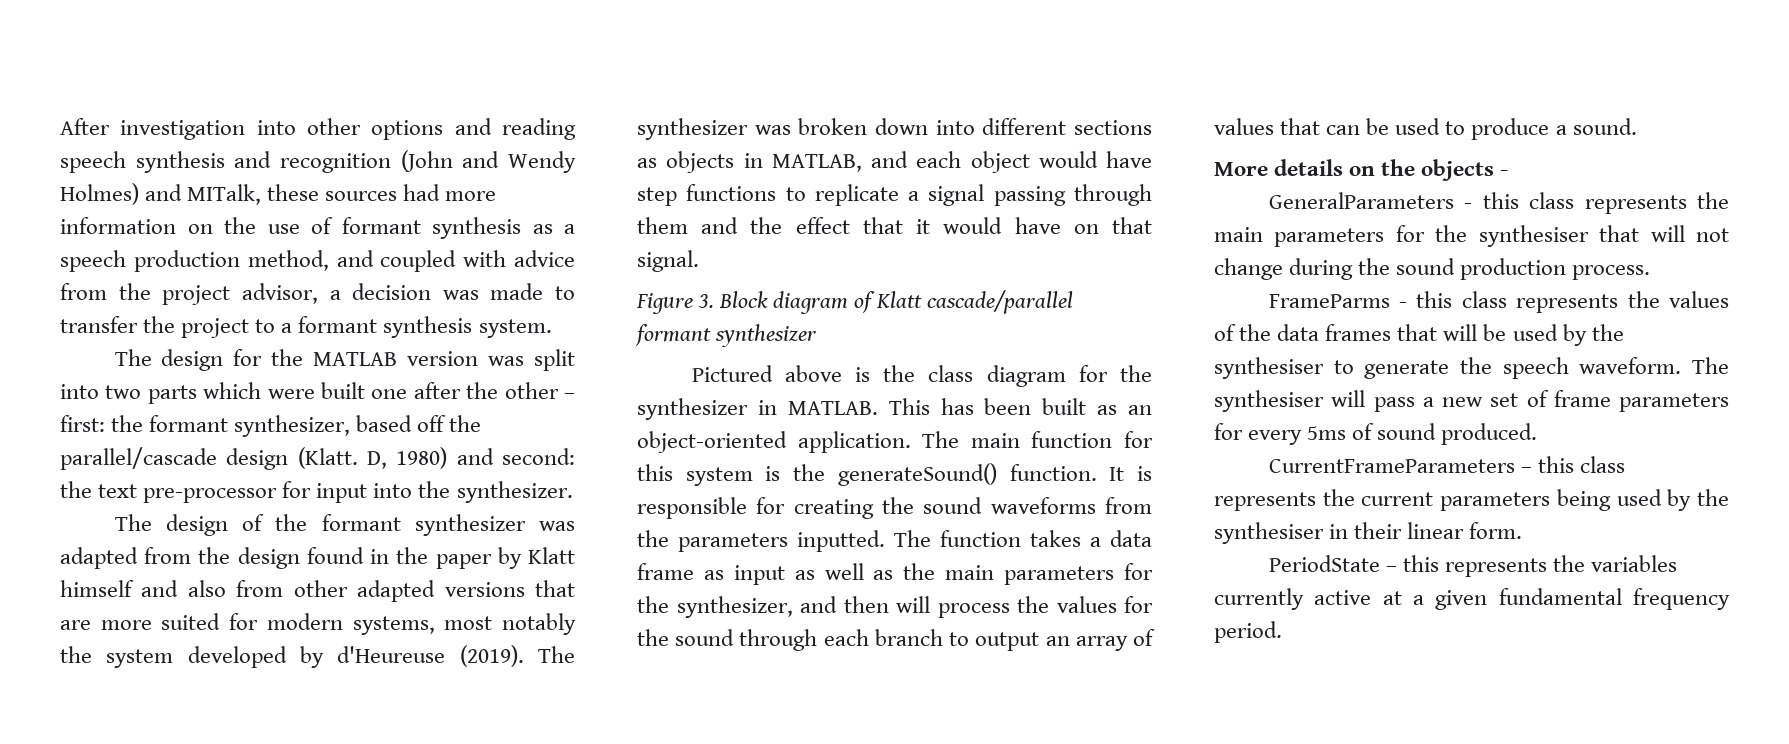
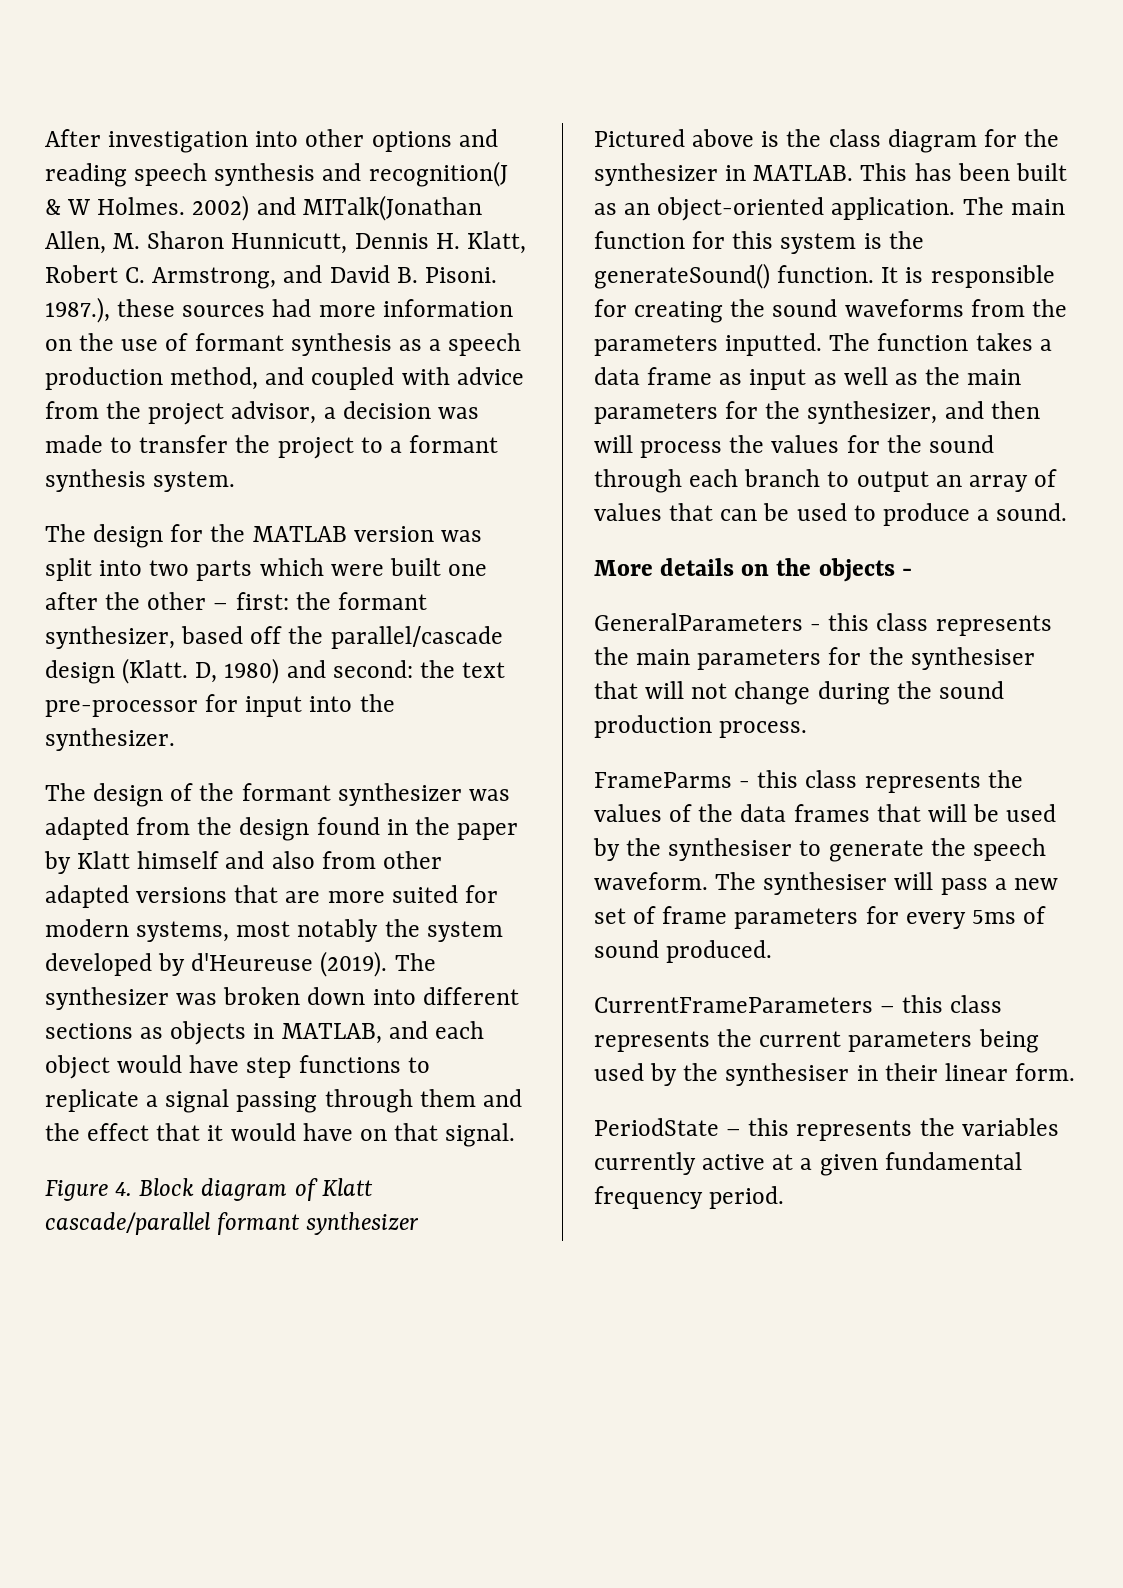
[280,150,576,173] [60,183,262,205] recognition (John and Wendy Holmes) and MITalk, -> [368,161,508,187] [45,195,482,221] [45,231,526,254] [45,265,497,289] [45,297,110,323] recognition(J & W Holmes. 2002) and MITalk(Jonathan Allen, M. Sharon Hunnicutt, Dennis H. Klatt, Robert C. Armstrong, and David B. Pisoni. 1987.),
[698,294,715,308] 3. -> [115,1182,133,1196] 4.

